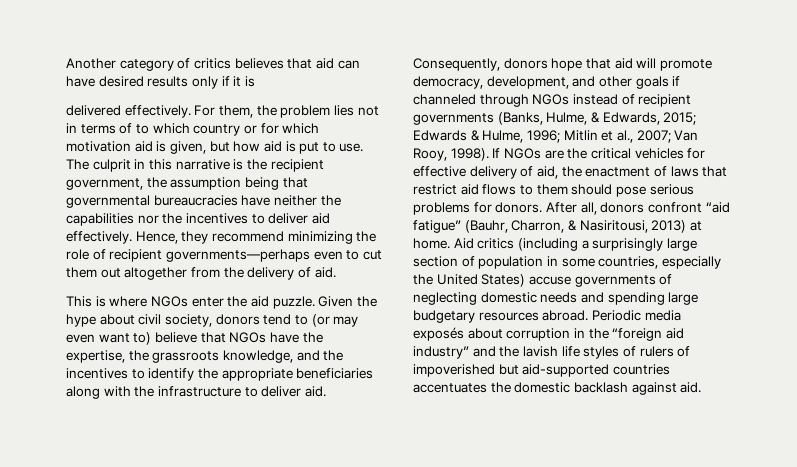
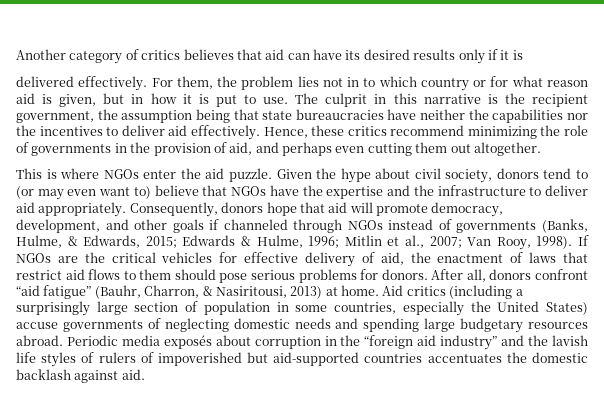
(95, 81) none -> [345,50,361,60] its
[80,123,133,134] terms of -> (360, 82) none
[282,123,320,134] [66,141,131,152] which motivation -> [511,76,588,87] what reason
[233,141,282,152] how aid -> [131,93,192,104] in how it
[66,195,150,208] governmental -> [262,111,293,120] state
[181,231,209,244] they -> [311,125,387,136] these critics
[109,249,382,262] [66,267,336,280] recipient governments—perhaps even to cut them out altogether from the delivery of aid. -> [31,142,541,156] governments in the provision of aid, and perhaps even cutting them out altogether.
[66,350,344,363] [66,368,374,381] [66,386,131,399] expertise, the grassroots knowledge, and the incentives to identify the appropriate beneficiaries along with -> [326,185,411,199] expertise and
[304,386,326,397] aid. -> [16,202,127,217] aid appropriately.
[638,94,692,107] recipient -> (452, 224) none

